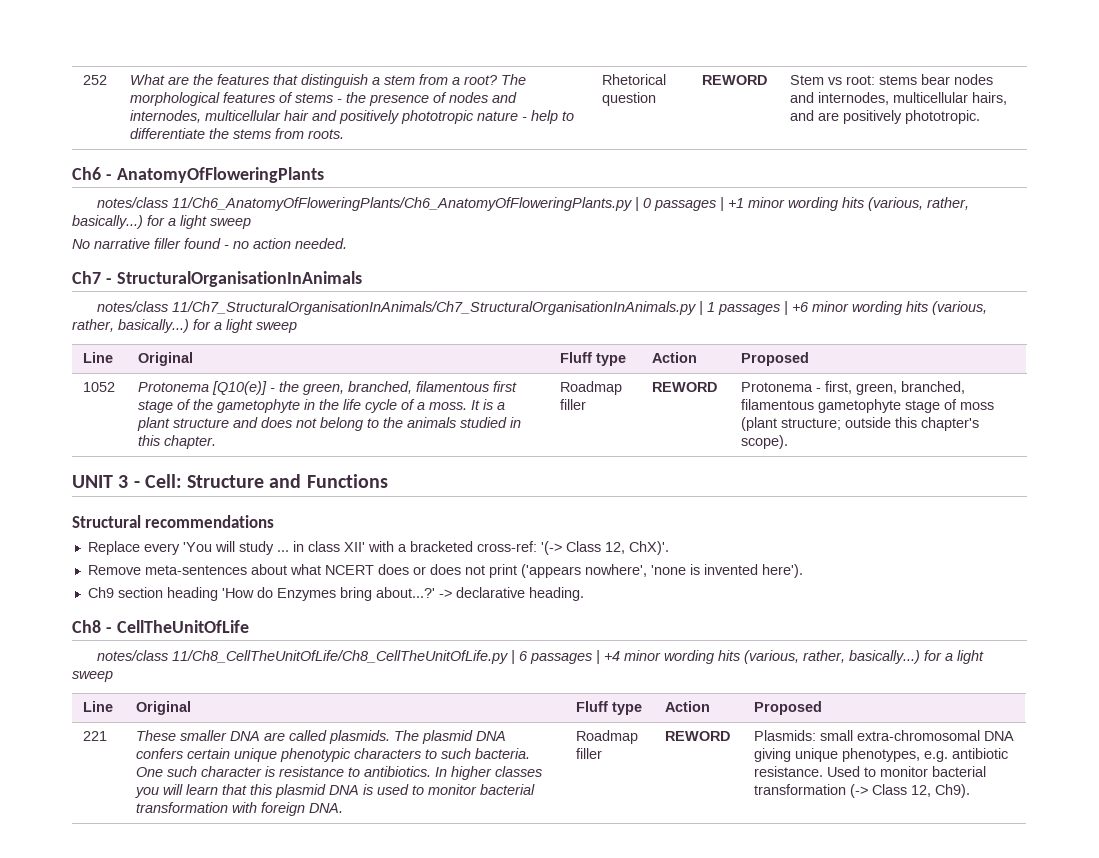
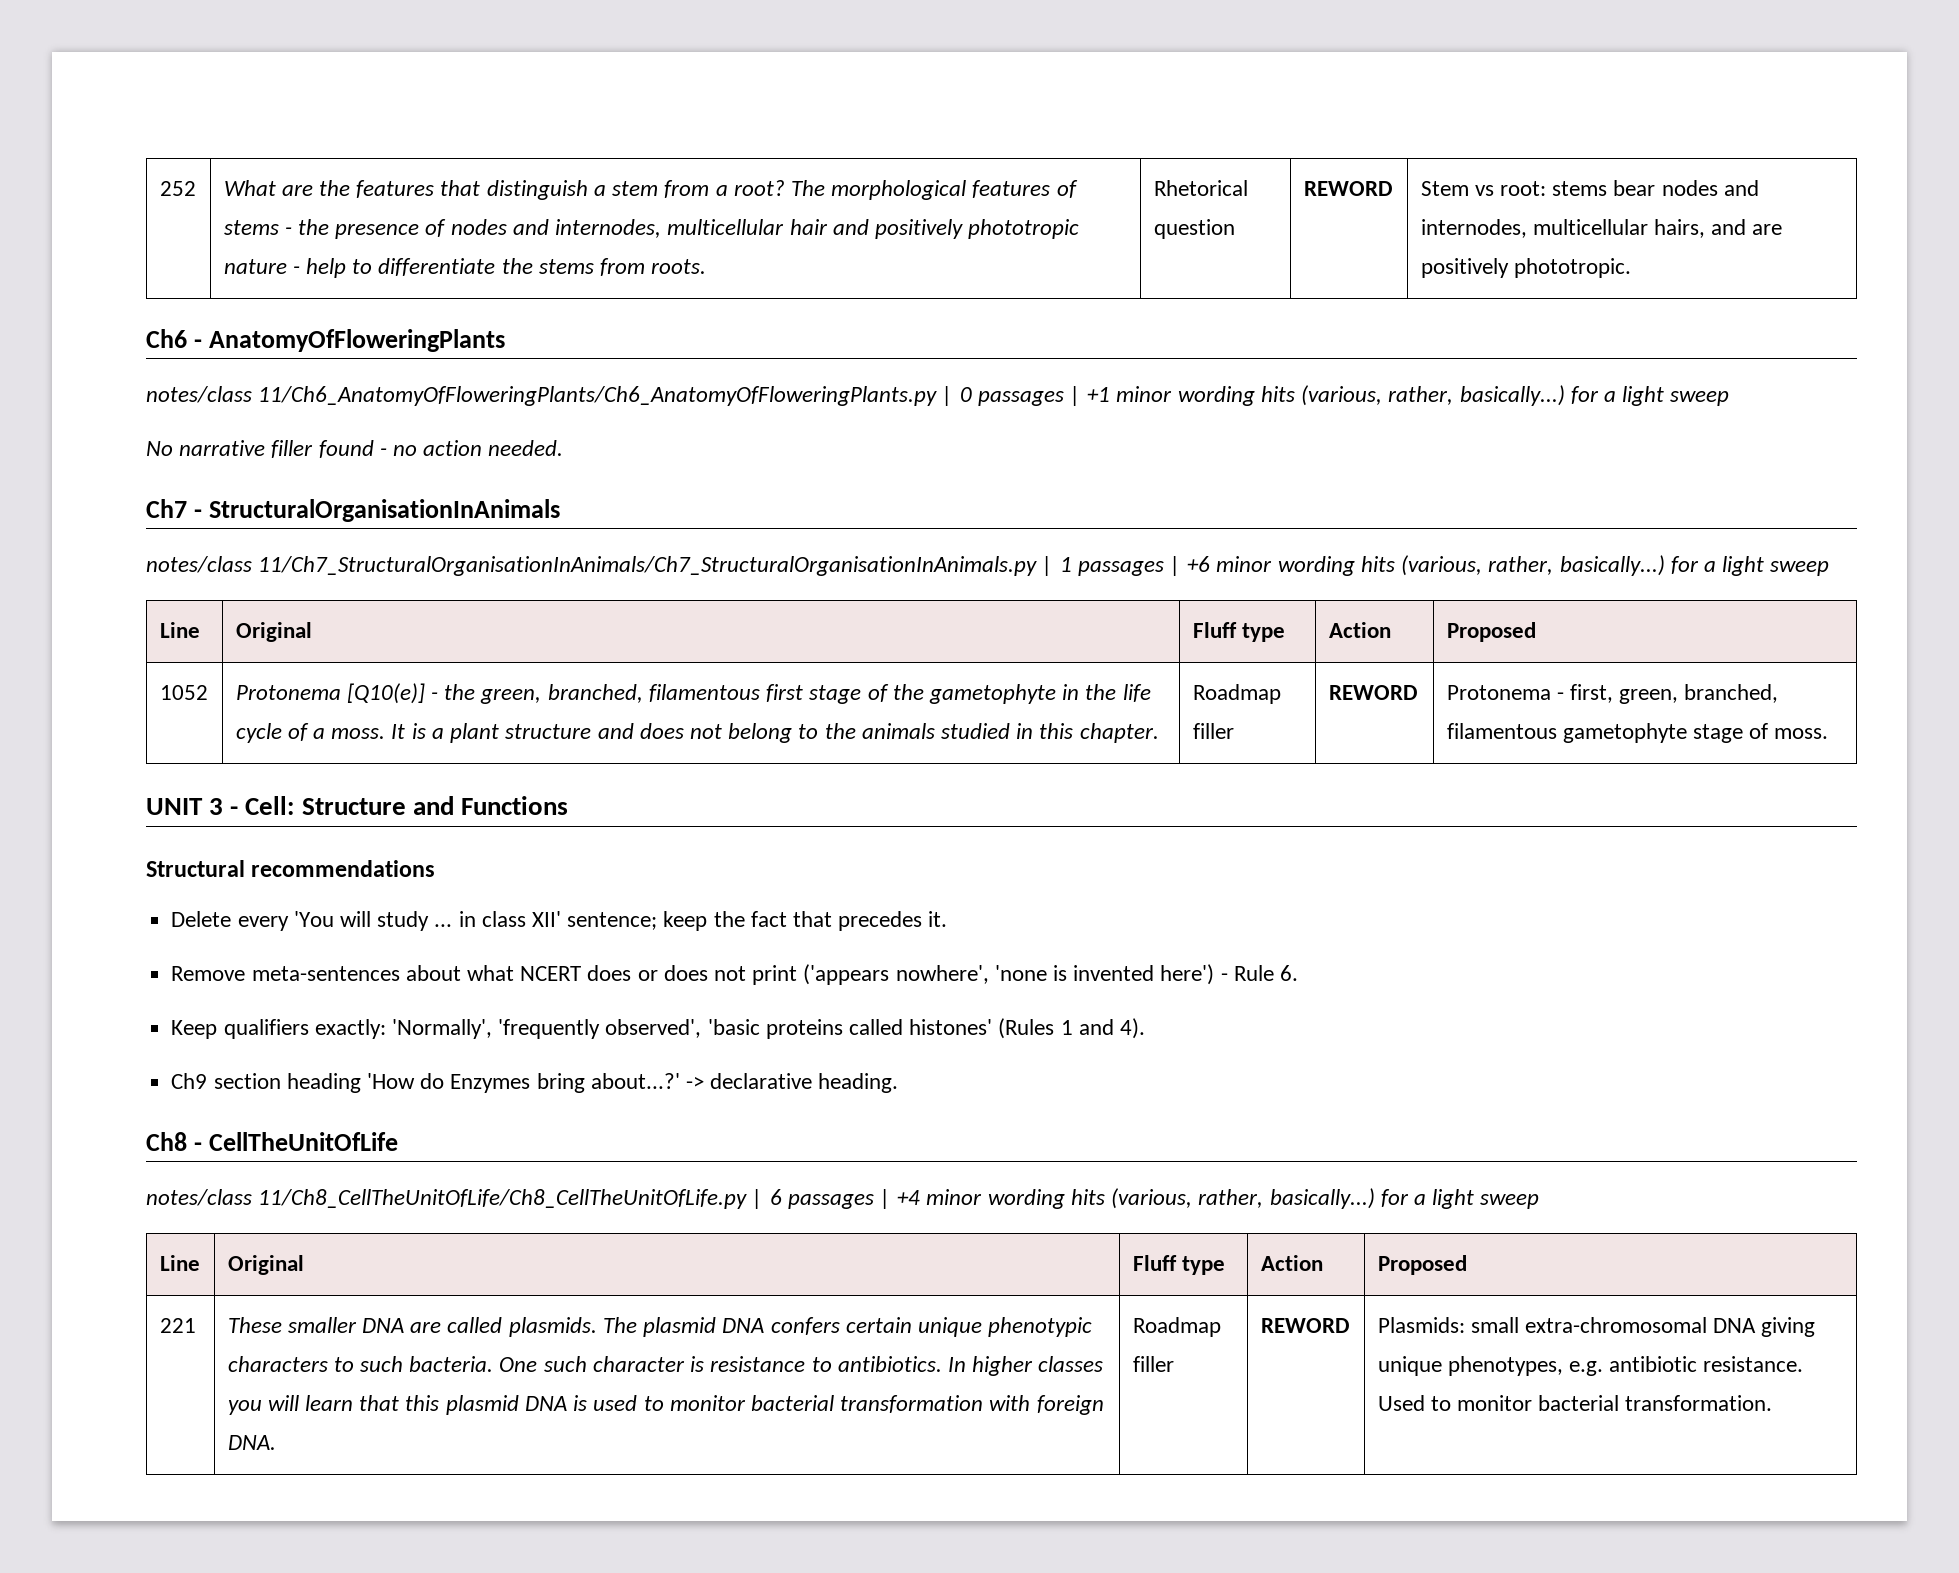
[960,402,995,410] [741,417,980,431] [741,435,789,449] moss (plant structure; outside this chapter's scope). -> [1774,728,1829,739] moss.
[87,541,140,555] Replace -> [171,911,232,927] Delete
[367,541,669,555] with a bracketed cross-ref: '(-> Class 12, ChX)'. -> [567,911,948,931] sentence; keep the fact that precedes it.
[761,564,803,578] here'). -> [1160,964,1299,985] [171,1018,1146,1039] here') - Rule 6. // Keep qualifiers exactly: 'Normally', 'frequently observed', 'basic proteins called histones' (Rules 1 and 4).
[754,784,971,798] transformation (-> Class 12, Ch9). -> [1625,1395,1773,1411] transformation.

